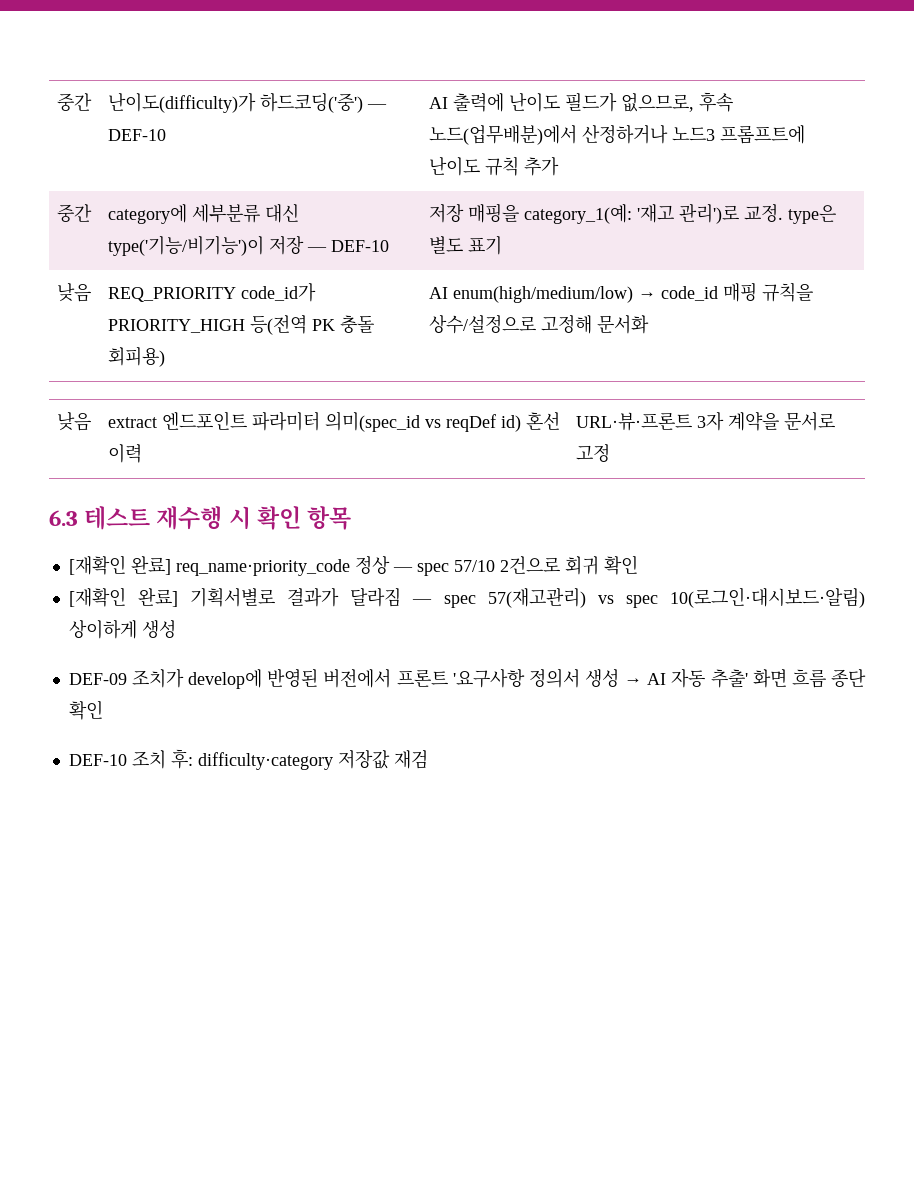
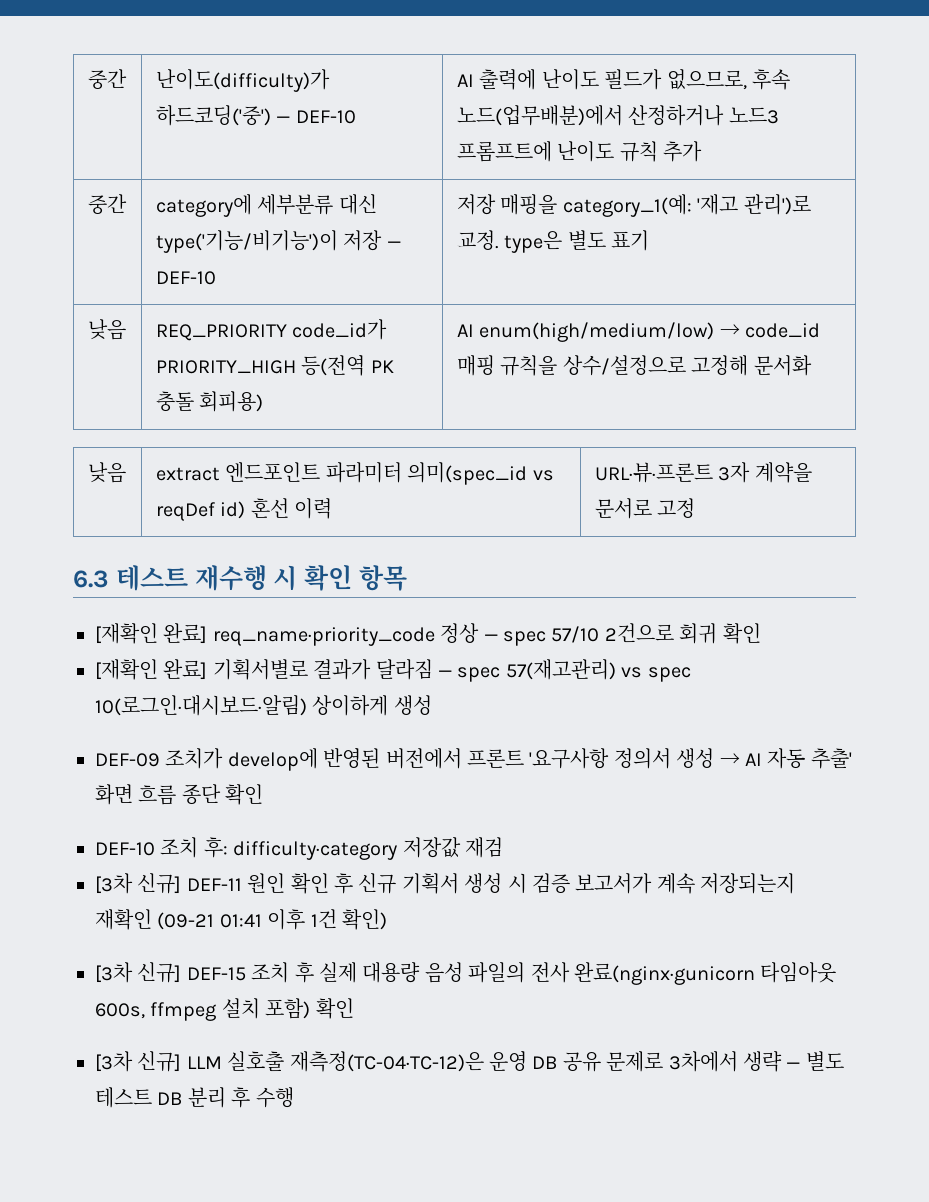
(428, 759) none -> [95,873,796,894] [95,909,387,930] [95,962,837,985] [95,998,354,1021] [95,1051,844,1072] [95,1087,294,1108] // [3차 신규] DEF-11 원인 확인 후 신규 기획서 생성 시 검증 보고서가 계속 저장되는지 재확인 (09-21 01:41 이후 1건 확인) // [3차 신규] DEF-15 조치 후 실제 대용량 음성 파일의 전사 완료(nginx·gunicorn 타임아웃 600s, ffmpeg 설치 포함) 확인 // [3차 신규] LLM 실호출 재측정(TC-04·TC-12)은 운영 DB 공유 문제로 3차에서 생략 — 별도 테스트 DB 분리 후 수행

